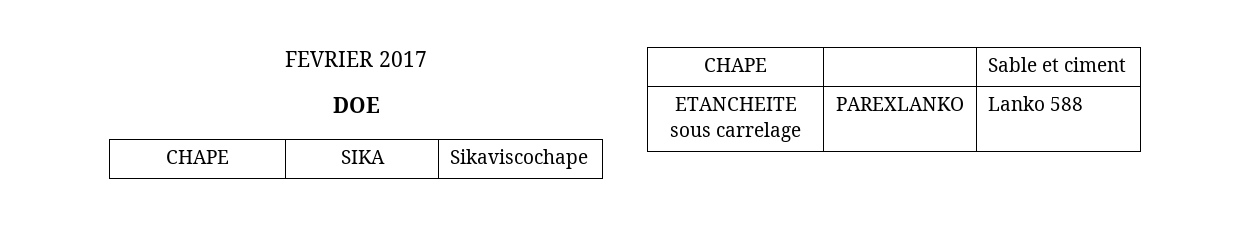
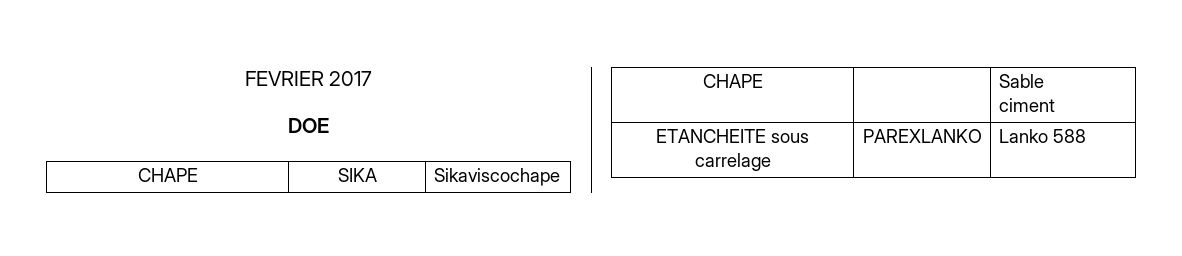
[1042,58,1060,72] et -> (1044, 81) //

